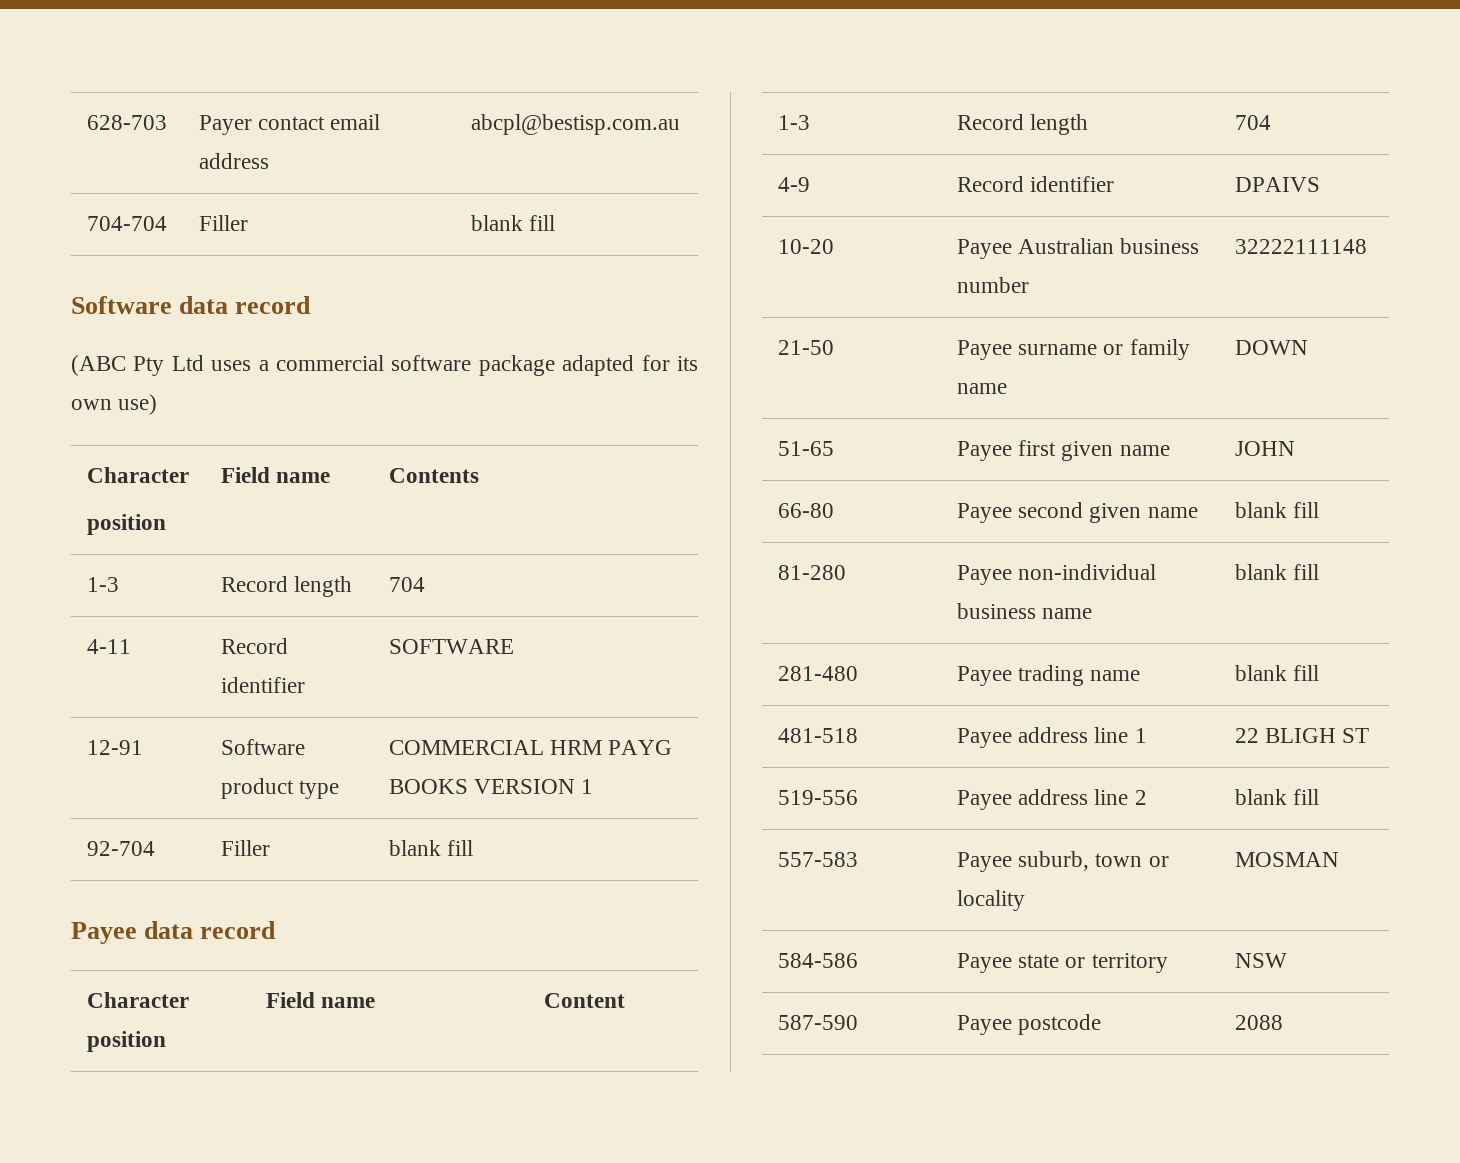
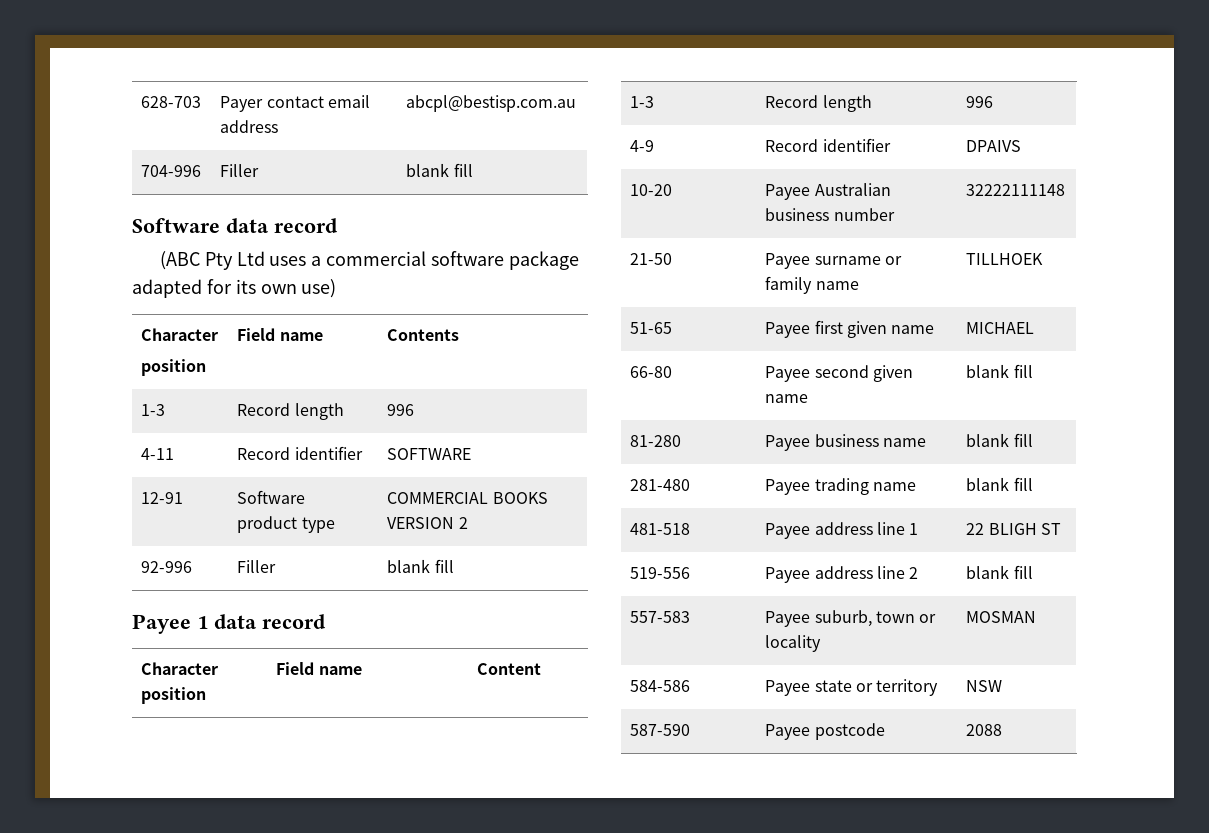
[86,216,167,231] 704-704 -> [141,165,202,177] 704-996
[388,577,425,592] 704 -> [387,404,415,416] 996
[550,740,673,755] [388,779,594,794] [86,841,155,856] HRM PAYG BOOKS VERSION 1 // 92-704 -> [492,492,548,504] [387,517,468,529] [141,561,193,573] BOOKS VERSION 2 // 92-996
(137, 933) none -> [197,616,208,629] 1
[1234,115,1271,130] 704 -> [966,96,994,108] 996
[1234,340,1308,355] DOWN -> [966,253,1044,265] TILLHOEK
[1234,441,1295,456] JOHN -> [966,322,1035,334] MICHAEL
[1018,564,1157,580] non-individual -> (811, 443) none

